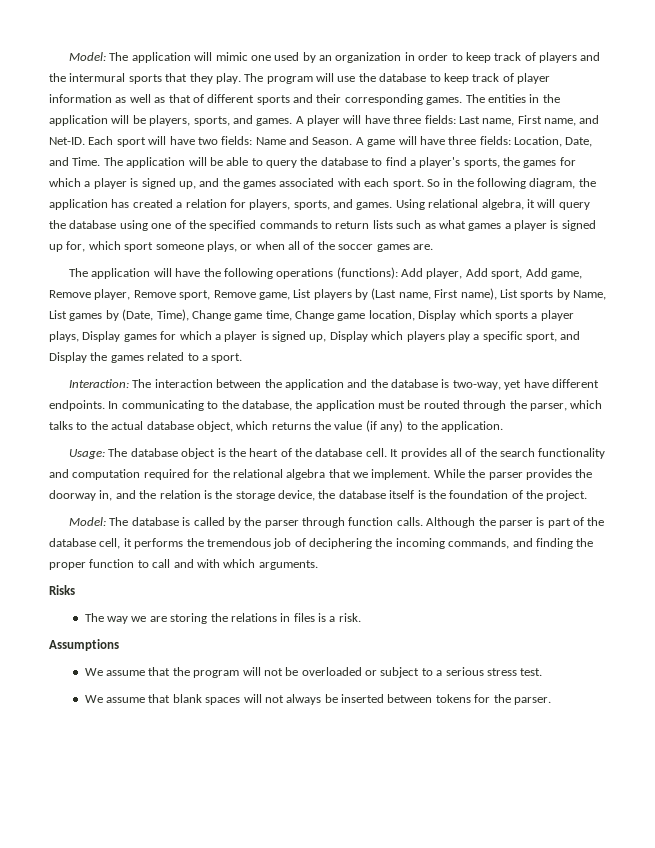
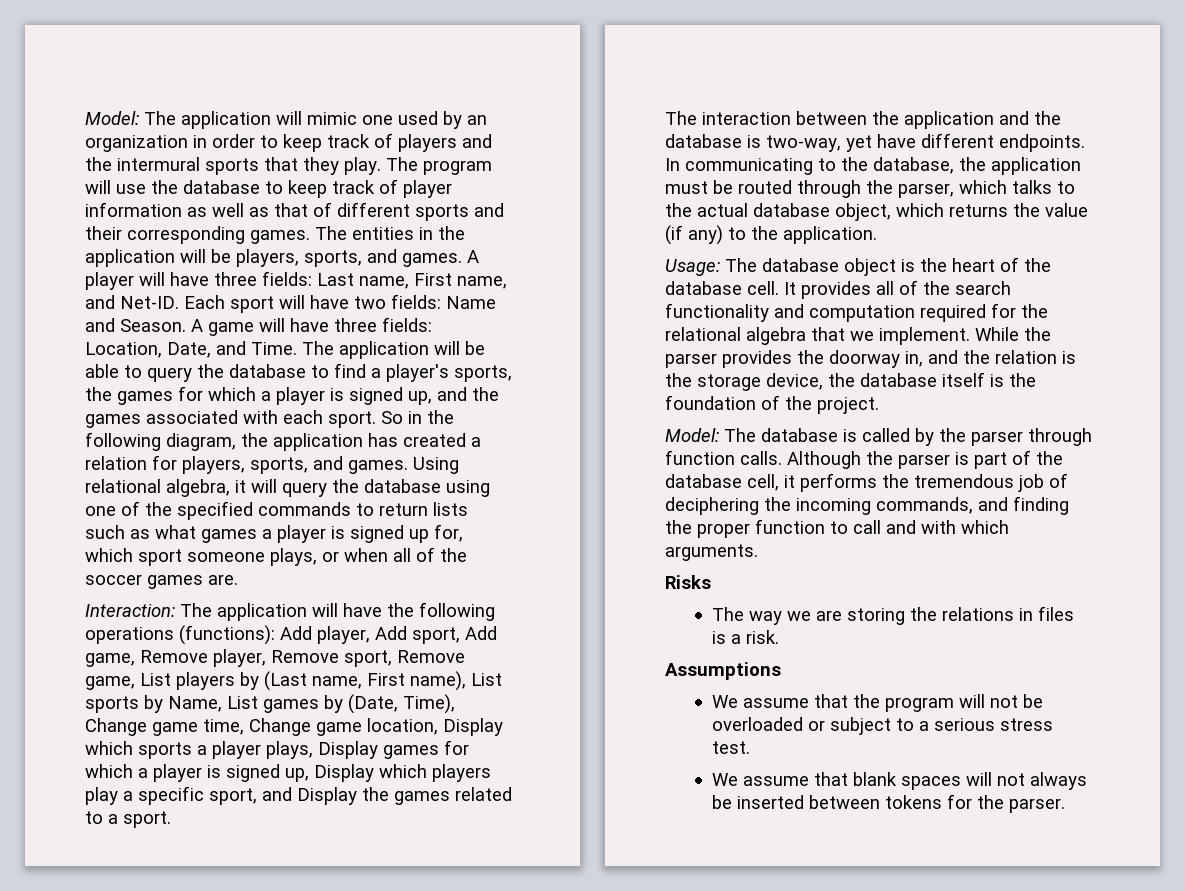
(433, 247) none -> [85,604,175,617] Interaction:
[69,379,130,388] Interaction: -> (171, 819) none

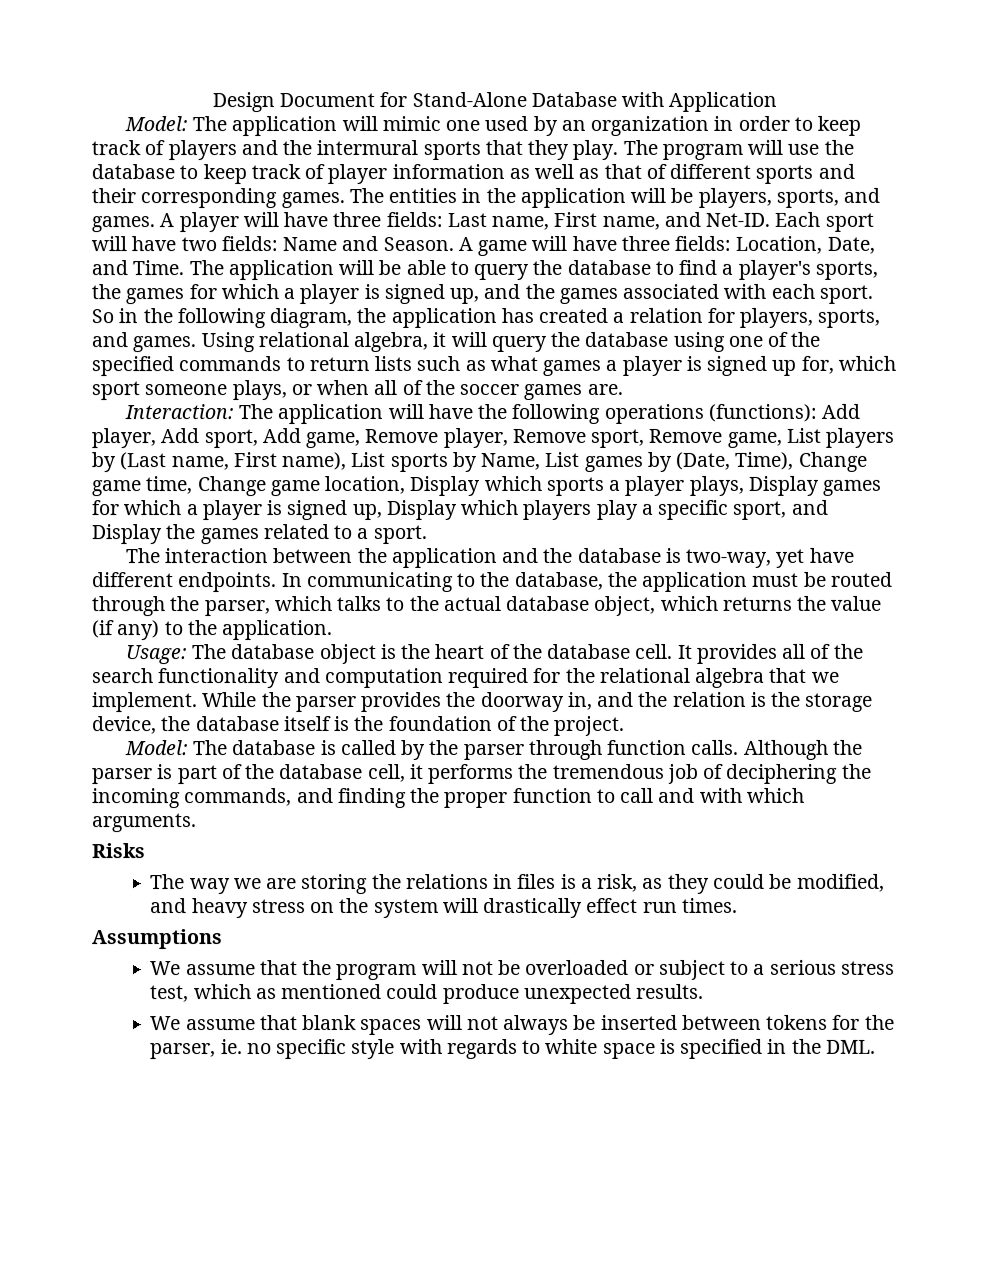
(85, 118) none -> [211,91,778,113] Design Document for Stand-Alone Database with Application //
[745,630,779,644] risk. -> [597,873,885,894] [150,897,738,919] risk, as they could be modified, and heavy stress on the system will drastically effect run times.
[711,741,750,754] test. -> [150,983,705,1005] test, which as mentioned could produce unexpected results.
[1008,798,1065,813] parser. -> [150,1038,876,1060] parser, ie. no specific style with regards to white space is specified in the DML.

